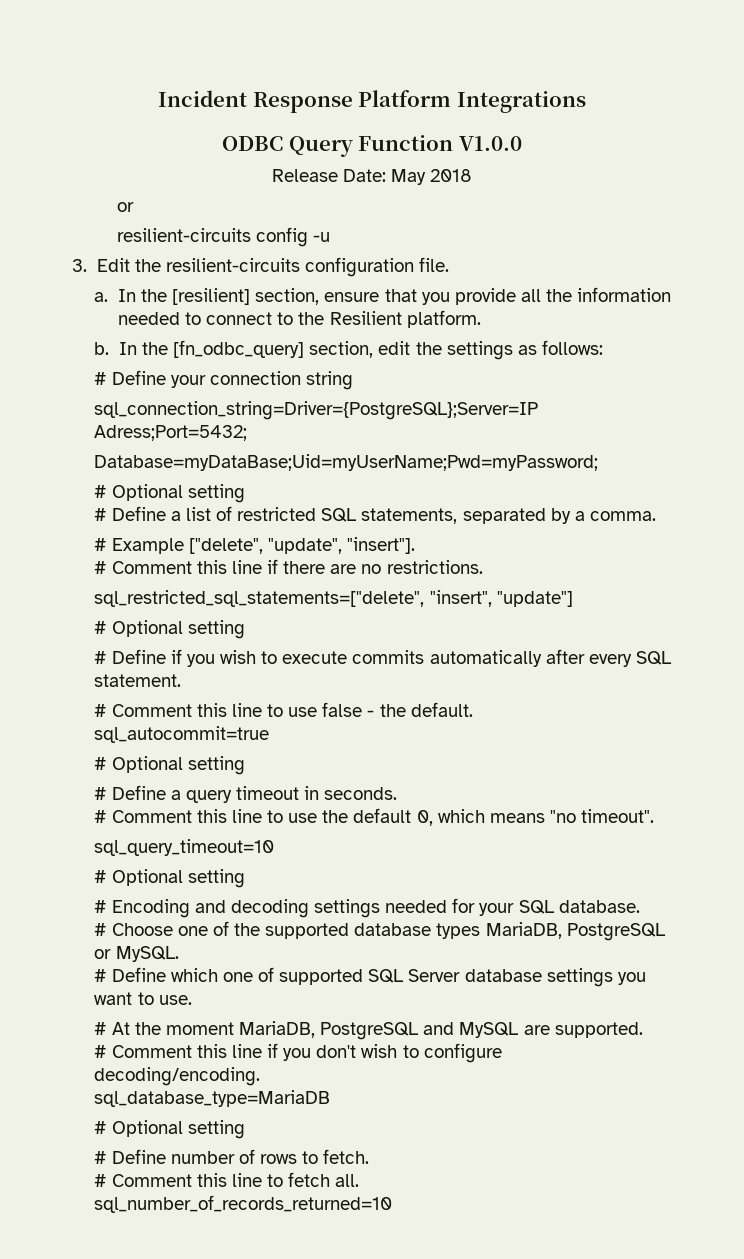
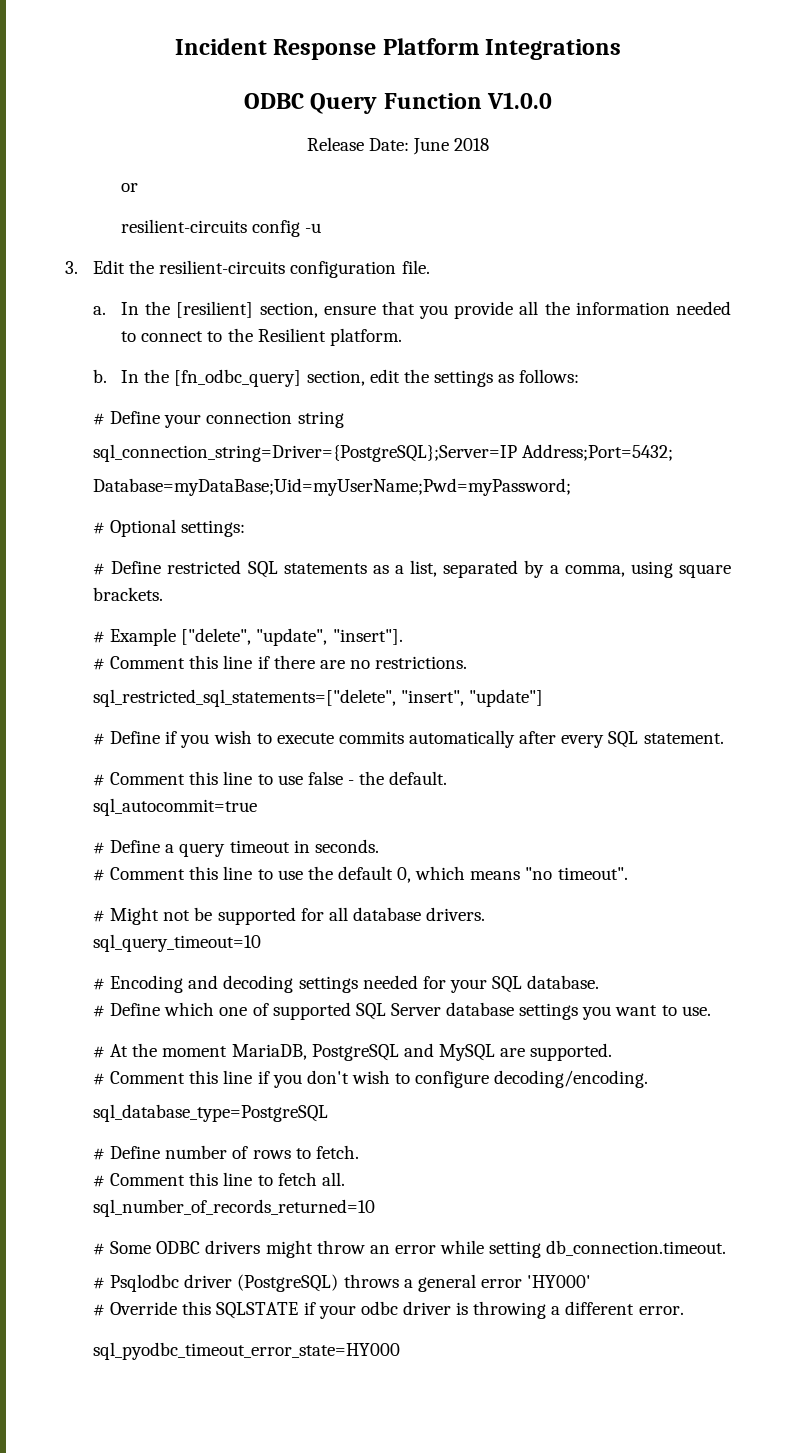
[391,169,427,185] May -> [413,138,450,155] June
[94,425,248,441] Adress;Port=5432; -> [522,444,674,461] Address;Port=5432;
[187,484,245,503] [94,506,656,524] setting // # Define a list of restricted SQL statements, separated by a comma. -> [181,520,246,537] [93,560,731,578] [93,587,164,601] settings: // # Define restricted SQL statements as a list, separated by a comma, using square brackets.
[94,620,245,639] // # Optional setting -> (544, 698) none
[94,756,245,775] // # Optional setting -> (258, 807) none
[94,839,275,856] [94,869,245,888] sql_query_timeout=10 // # Optional setting -> [93,907,486,925] [93,934,262,952] # Might not be supported for all database drivers. // sql_query_timeout=10
[94,921,666,941] [94,946,179,962] // # Choose one of the supported database types MariaDB, PostgreSQL or MySQL. -> (600, 982) none
[94,1090,331,1107] [94,1120,245,1139] sql_database_type=MariaDB // # Optional setting -> [93,1104,329,1122] sql_database_type=PostgreSQL
(393, 1204) none -> [93,1240,727,1258] [93,1274,592,1292] [93,1301,684,1319] [93,1342,401,1360] // # Some ODBC drivers might throw an error while setting db_connection.timeout. // # Psqlodbc driver (PostgreSQL) throws a general error 'HY000' // # Override this SQLSTATE if your odbc driver is throwing a different error. // sql_pyodbc_timeout_error_state=HY000

